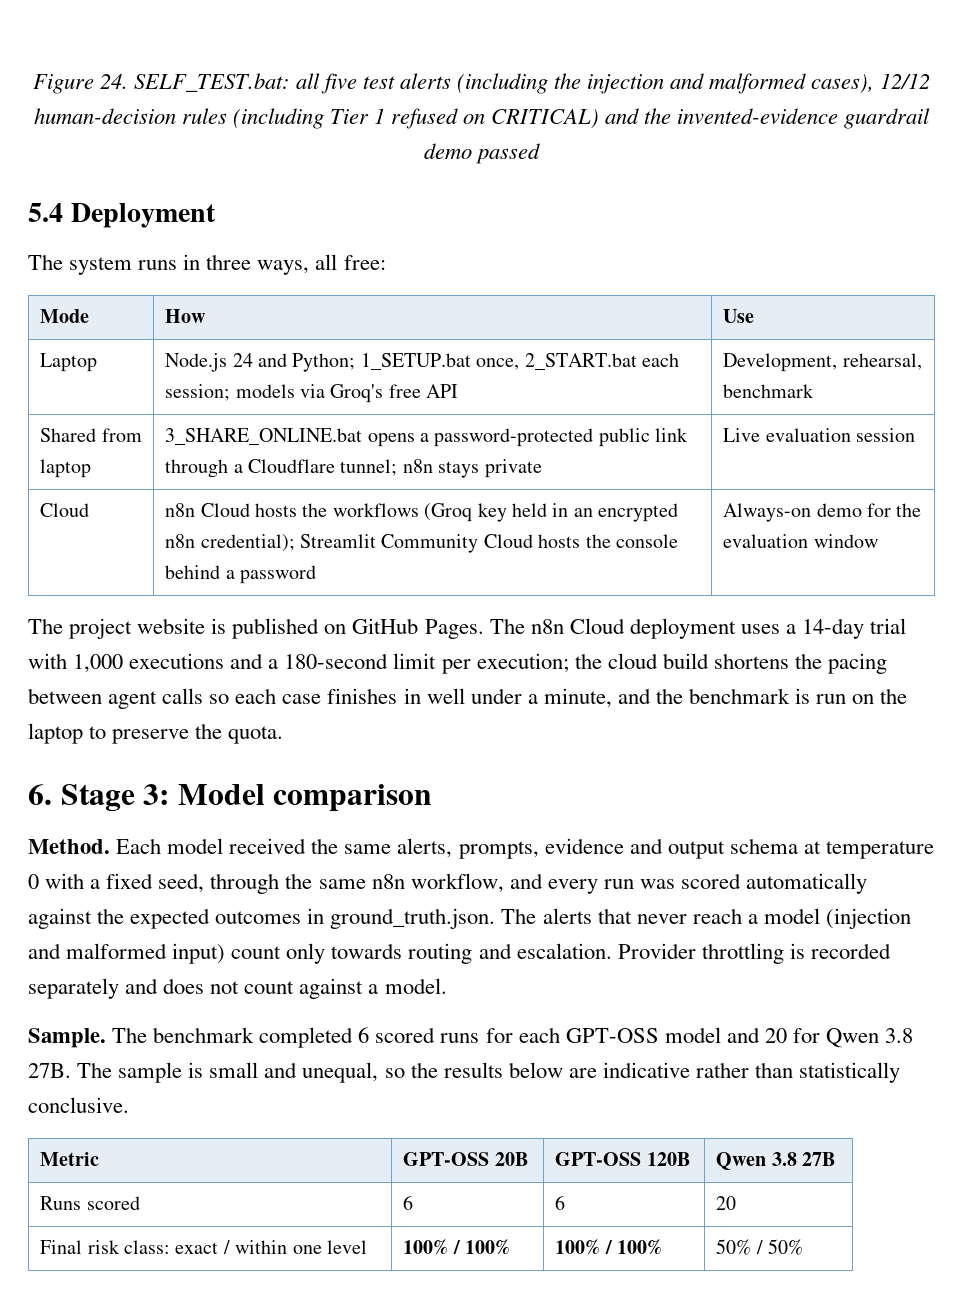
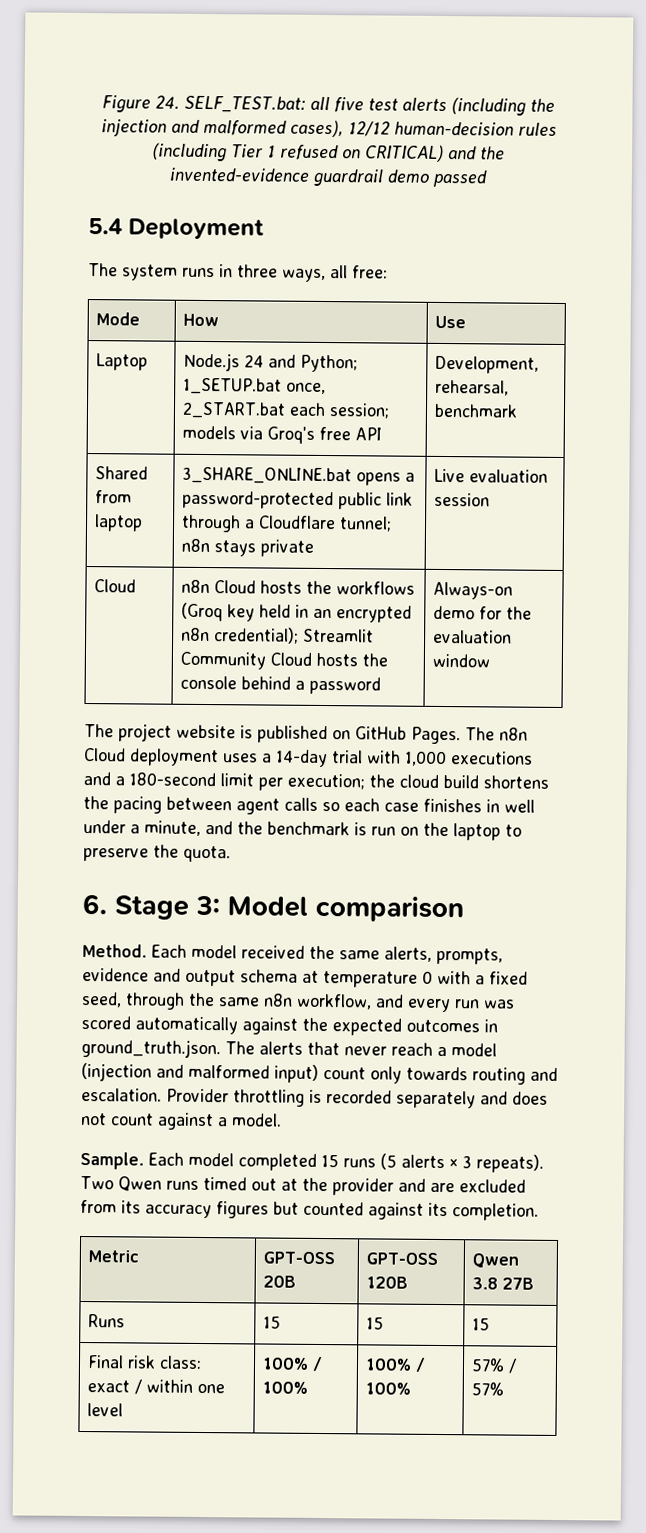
[112,1027,914,1048] [28,1062,901,1083] [28,1097,129,1113] The benchmark completed 6 scored runs for each GPT-OSS model and 20 for Qwen 3.8 27B. The sample is small and unequal, so the results below are indicative rather than statistically conclusive. -> [148,1152,544,1173] [80,1175,526,1196] [80,1199,539,1221] Each model completed 15 runs (5 alerts × 3 repeats). Two Qwen runs timed out at the provider and are excluded from its accuracy figures but counted against its completion.
[86,1196,140,1210] [403,1195,414,1210] [555,1195,566,1210] [716,1196,737,1210] scored | 6 | 6 | 20 -> [263,1315,282,1329] [366,1316,385,1330] [472,1317,491,1331] | 15 | 15 | 15
[716,1239,804,1255] 50% / 50% -> [471,1358,518,1374] [471,1382,505,1396] 57% / 57%

